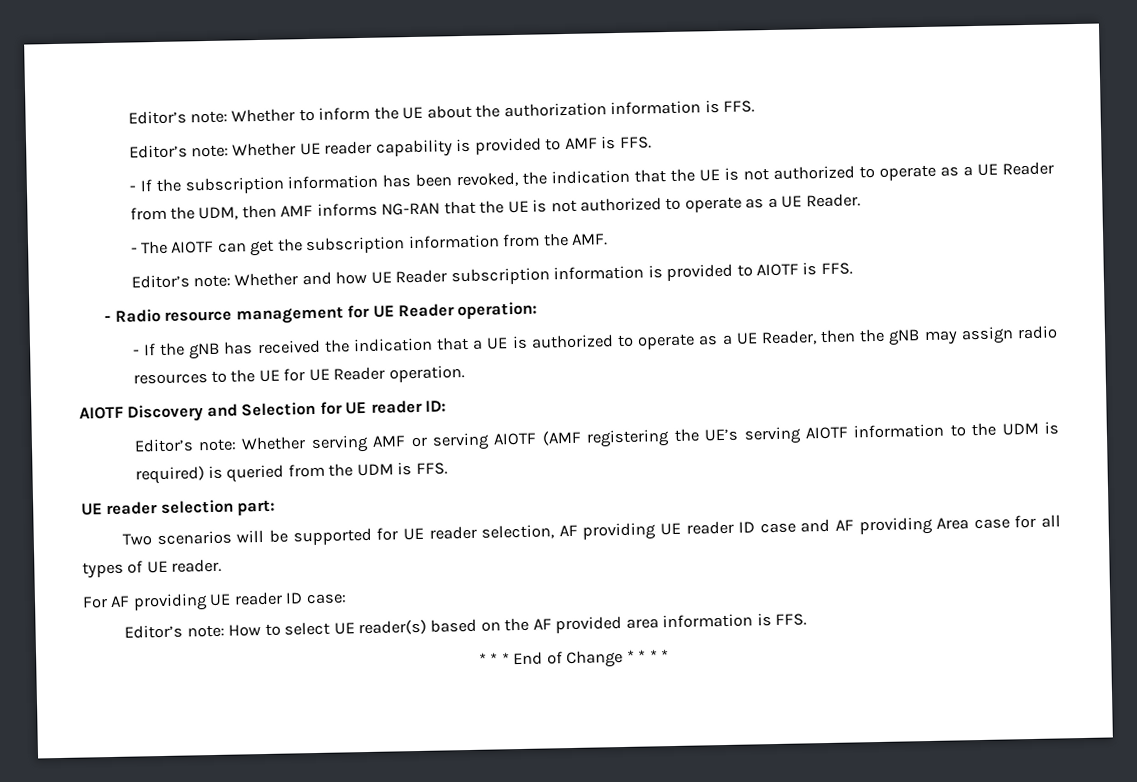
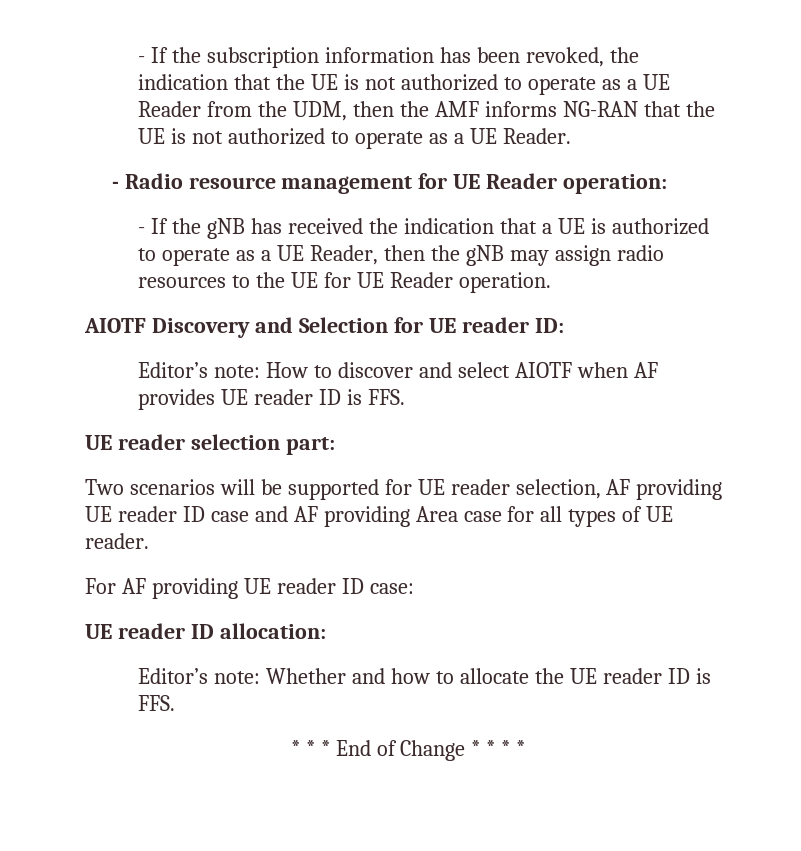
[127,99,756,125] [128,136,652,159] Editor’s note: Whether to inform the UE about the authorization information is FFS. // Editor’s note: Whether UE reader capability is provided to AMF is FFS. // -> (138, 59) none
(277, 211) none -> [399,101,429,117] the
[130,232,609,257] [130,262,853,289] // - The AIOTF can get the subscription information from the AMF. // Editor’s note: Whether and how UE Reader subscription information is provided to AIOTF is FFS. -> (571, 136) none
[241,421,1060,454] [134,463,394,485] Whether serving AMF or serving AIOTF (AMF registering the UE’s serving AIOTF information to the UDM is required) is queried from the UDM -> [266,362,658,378] [138,389,342,410] How to discover and select AIOTF when AF provides UE reader ID
[124,613,754,639] Editor’s note: How to select UE reader(s) based on the AF provided area information -> [85,623,326,639] [138,668,690,684] UE reader ID allocation: // Editor’s note: Whether and how to allocate the UE reader ID

